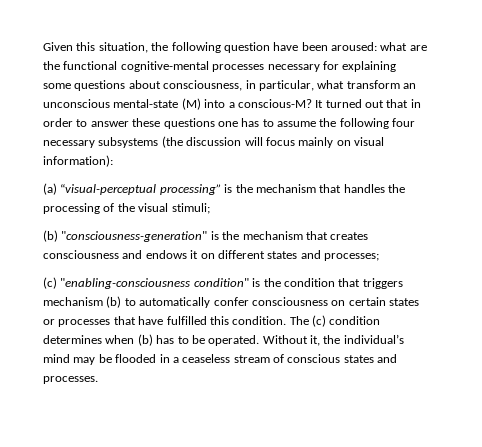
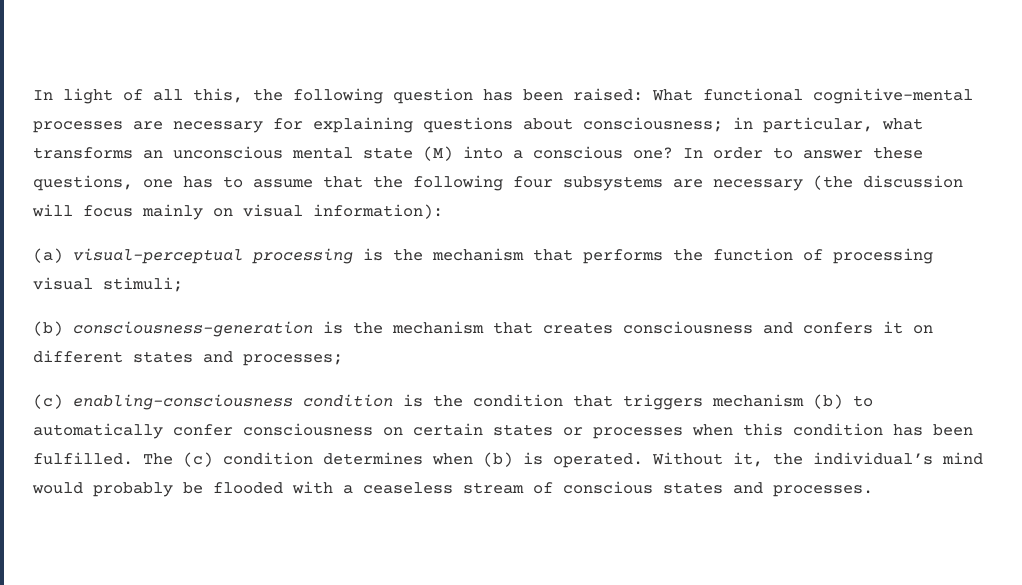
[43,42,427,53] [43,61,60,70] Given this situation, the following question have been aroused: what are the -> [33,88,693,104] In light of all this, the following question has been raised: What
(265, 68) none -> [133,121,163,130] are
[43,83,71,89] some -> (413, 125) none
[163,80,243,91] consciousness, -> [583,117,723,132] consciousness;
[346,80,400,89] transform -> [33,147,133,159] transforms
[113,99,179,108] mental-state -> [292,147,413,159] mental state
[237,99,421,108] conscious-M? It turned out that in -> [533,146,703,159] conscious one? In
[163,118,215,129] questions -> [33,175,133,191] questions,
(316, 124) none -> [323,176,363,188] that
[43,137,159,148] necessary subsystems -> [563,176,803,191] subsystems are necessary
[60,184,405,195] [43,203,135,214] “visual-perceptual processing” is the mechanism that handles the processing of the -> [73,248,933,264] visual-perceptual processing is the mechanism that performs the function of processing
[61,231,208,242] "consciousness-generation" -> [73,321,313,337] consciousness-generation
[145,250,187,259] endows -> [803,322,873,334] confers
[60,278,249,289] "enabling-consciousness condition" -> [73,394,393,410] enabling-consciousness condition
[113,316,287,325] that have fulfilled this condition. -> [692,423,973,436] [33,452,133,465] when this condition has been fulfilled.
[156,335,205,344] has to be -> [523,452,543,465] is
[73,357,96,365] may -> [32,482,173,497] would probably
[159,354,170,363] in -> [292,481,333,494] with

